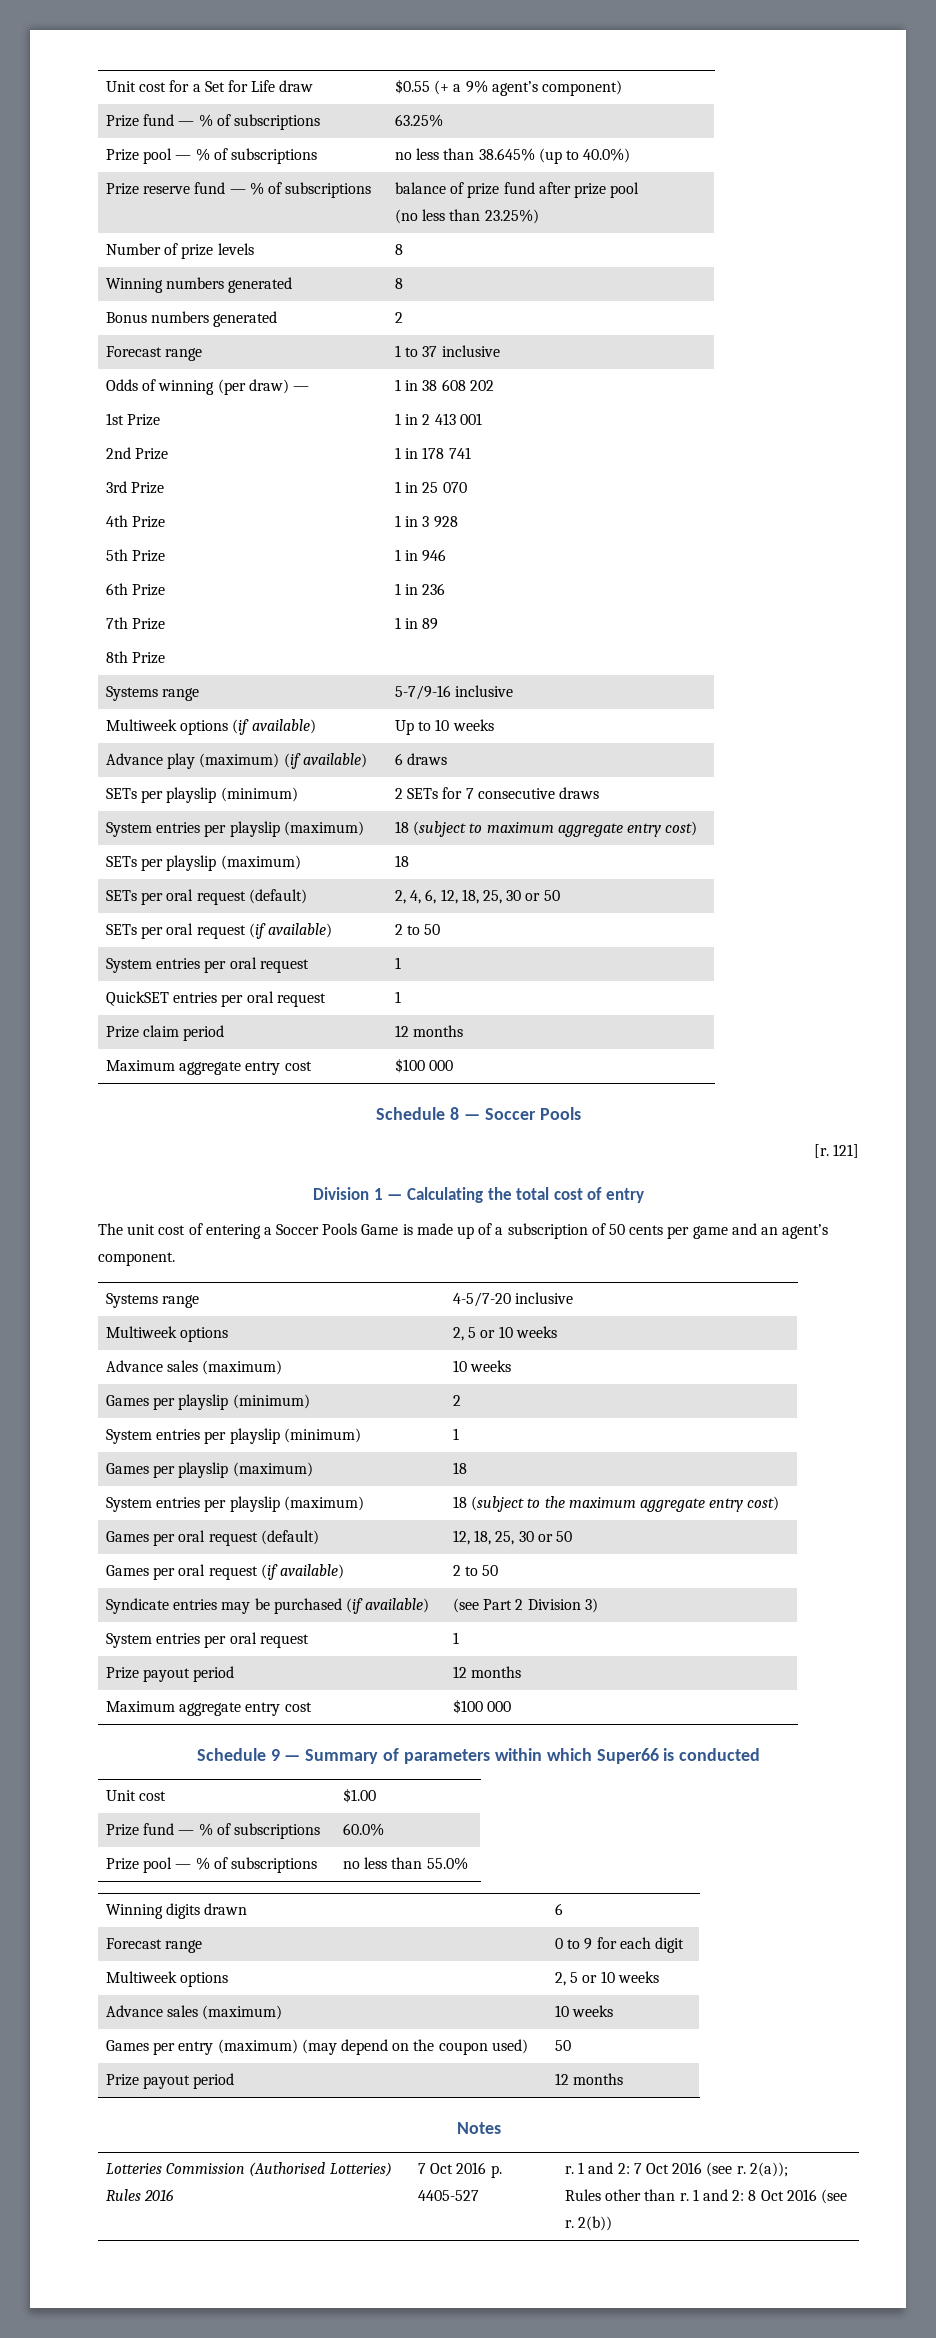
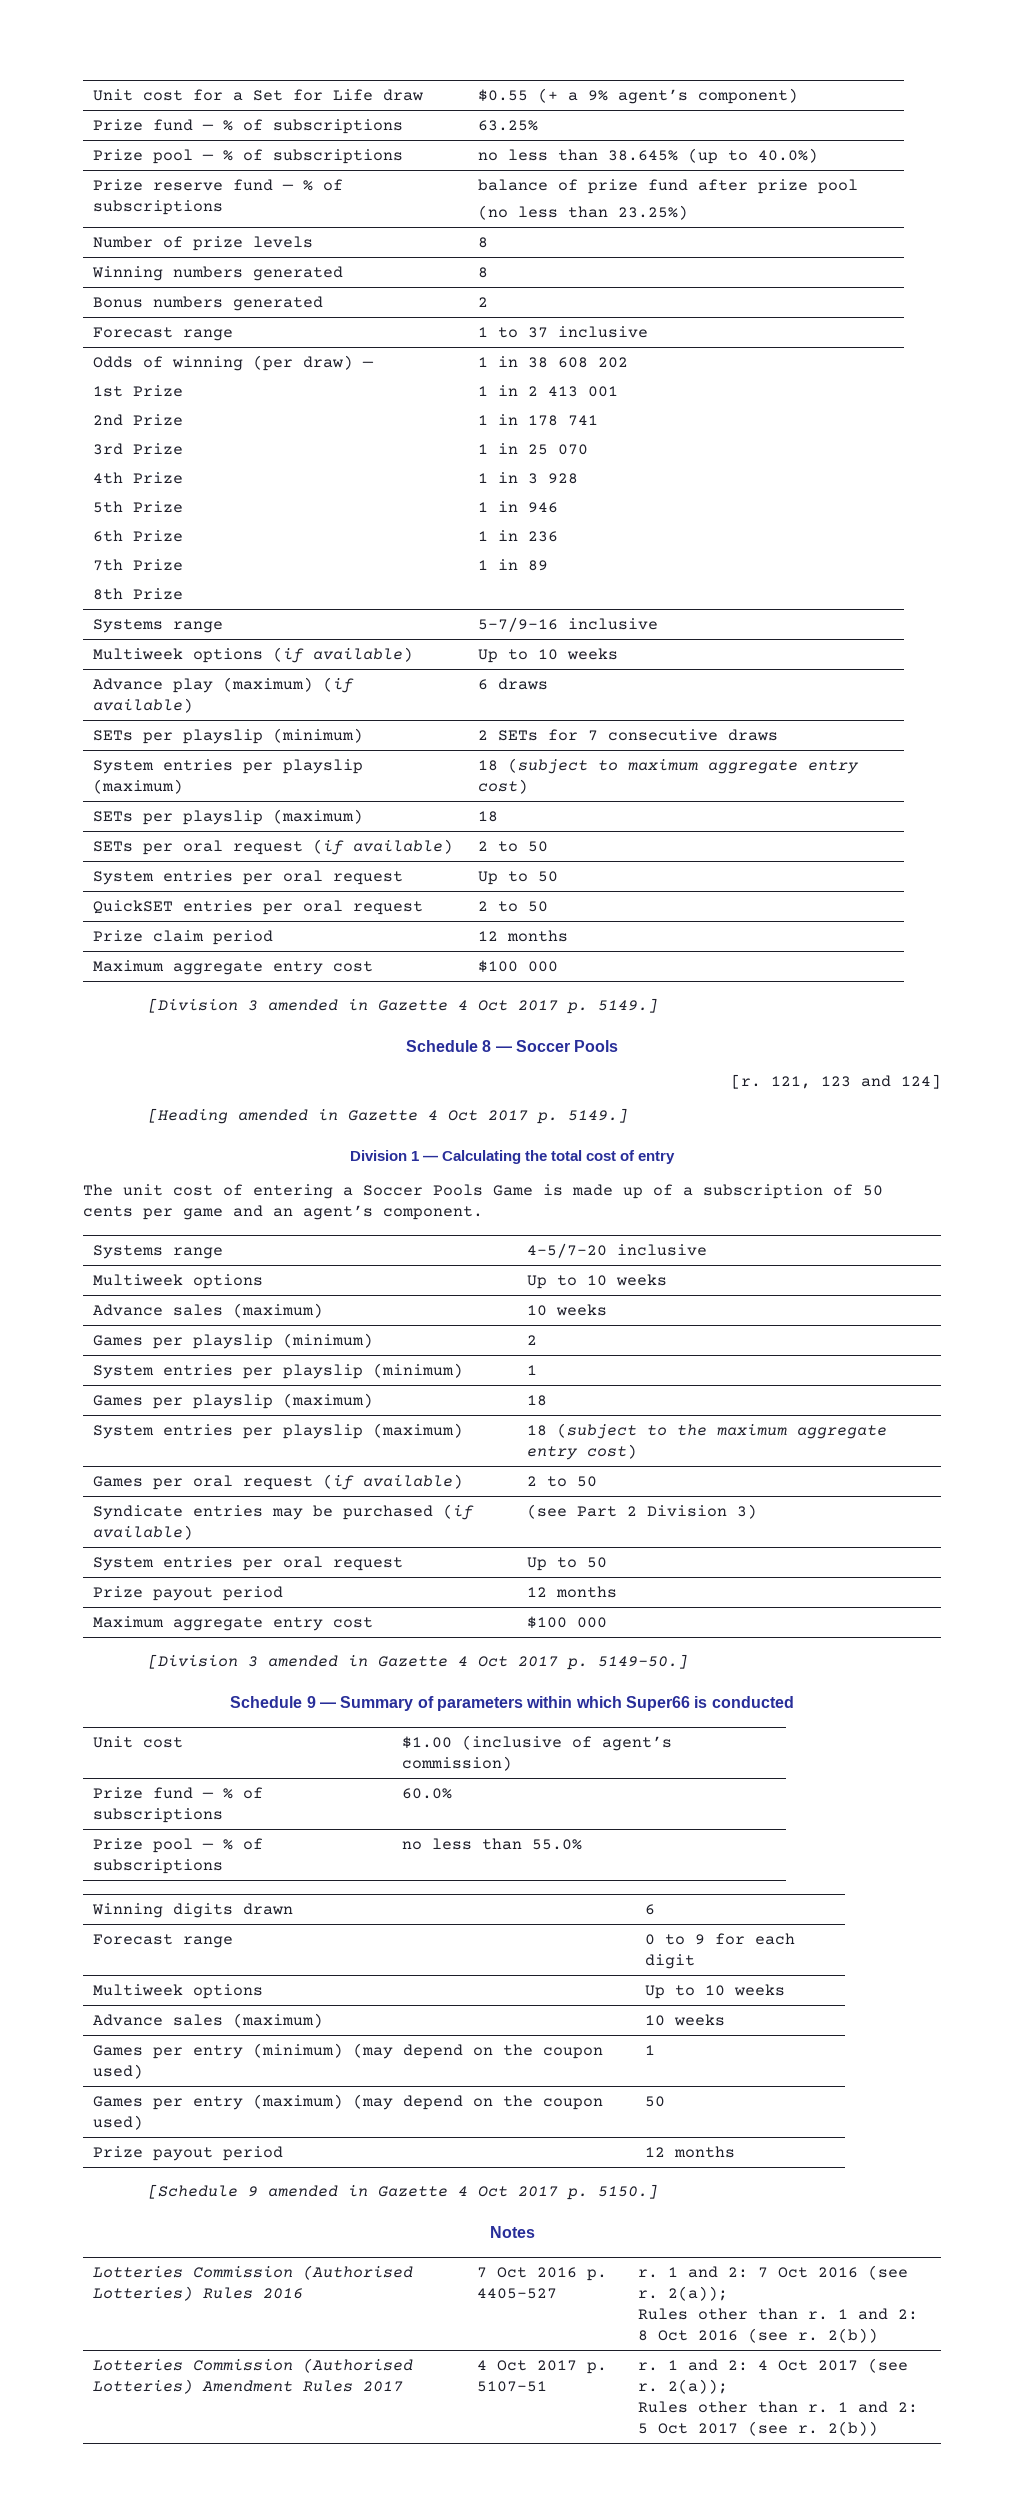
[106,889,307,905] [395,889,560,904] // SETs per oral request (default) | 2, 4, 6, 12, 18, 25, 30 or 50 -> (498, 816) none
[395,957,402,969] 1 -> [477,871,558,885] Up to 50
[395,991,402,1003] 1 -> [477,901,548,912] 2 to 50
(454, 1065) none -> [148,998,659,1014] // [Division 3 amended in Gazette 4 Oct 2017 p. 5149.]
[833,1144,859,1158] 121] -> [771,1074,941,1089] [148,1108,629,1124] 121, 123 and 124] // [Heading amended in Gazette 4 Oct 2017 p. 5149.]
[453,1327,496,1341] 2, 5 or -> [526,1275,577,1289] Up to
[106,1530,319,1546] [453,1530,572,1545] // Games per oral request (default) | 12, 18, 25, 30 or 50 -> (637, 1451) none
[453,1632,460,1644] 1 -> [526,1557,607,1571] Up to 50
(512, 1706) none -> [148,1654,689,1670] // [Division 3 amended in Gazette 4 Oct 2017 p. 5149-50.]
(377, 1795) none -> [461,1735,672,1751] [401,1756,512,1771] (inclusive of agent’s commission)
[555,1971,659,1986] [106,2005,283,2020] [555,2005,614,2017] 2, 5 or 10 weeks // Advance sales (maximum) | 10 weeks -> [644,1984,785,1999] [92,2013,323,2028] [644,2014,725,2026] [92,2043,603,2059] [92,2064,143,2079] [644,2045,655,2055] Up to 10 weeks // Advance sales (maximum) | 10 weeks // Games per entry (minimum) (may depend on the coupon used) | 1
(624, 2079) none -> [148,2184,659,2200] // [Schedule 9 amended in Gazette 4 Oct 2017 p. 5150.]
(613, 2223) none -> [92,2358,413,2373] [92,2379,403,2394] [476,2360,607,2374] [476,2381,547,2392] [637,2358,908,2373] [637,2379,728,2394] [637,2401,918,2413] [637,2421,878,2436] // Lotteries Commission (Authorised Lotteries) Amendment Rules 2017 | 4 Oct 2017 p. 5107-51 | r. 1 and 2: 4 Oct 2017 (see r. 2(a)); // Rules other than r. 1 and 2: 5 Oct 2017 (see r. 2(b))

